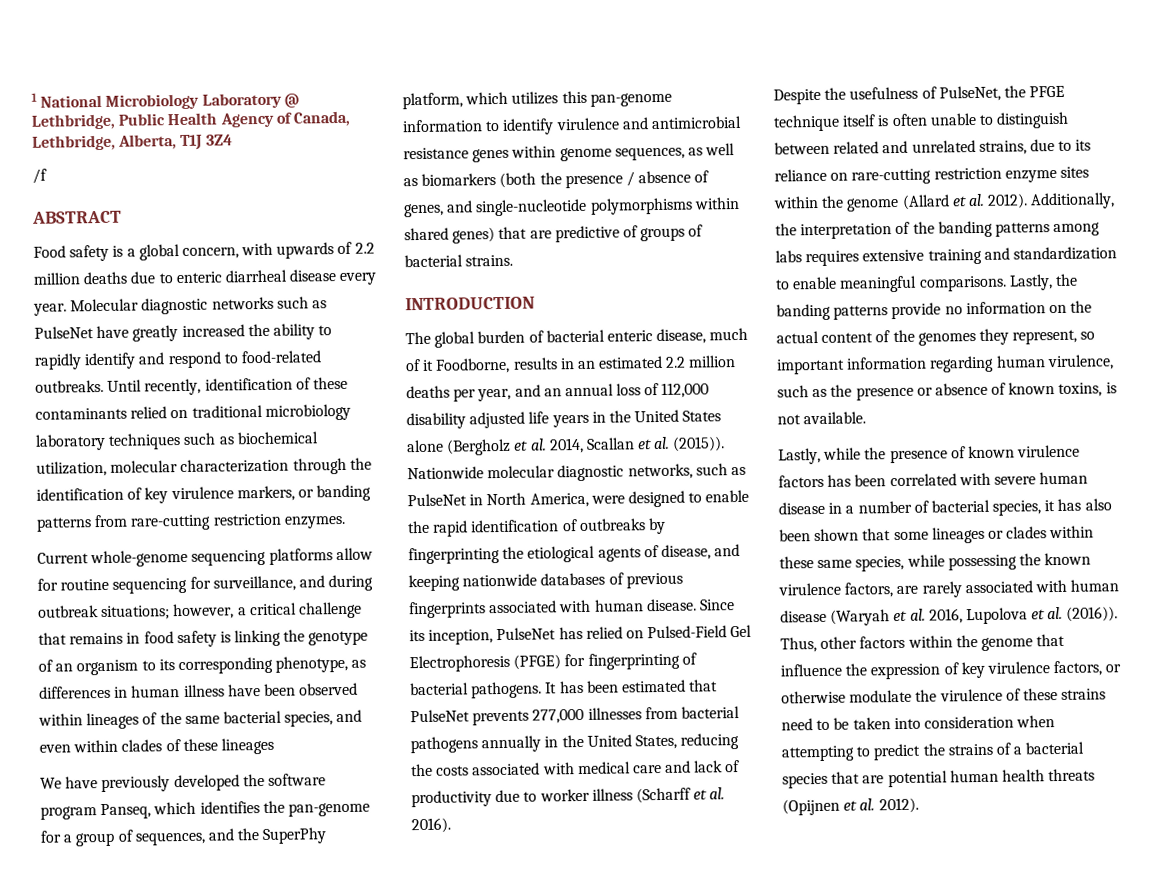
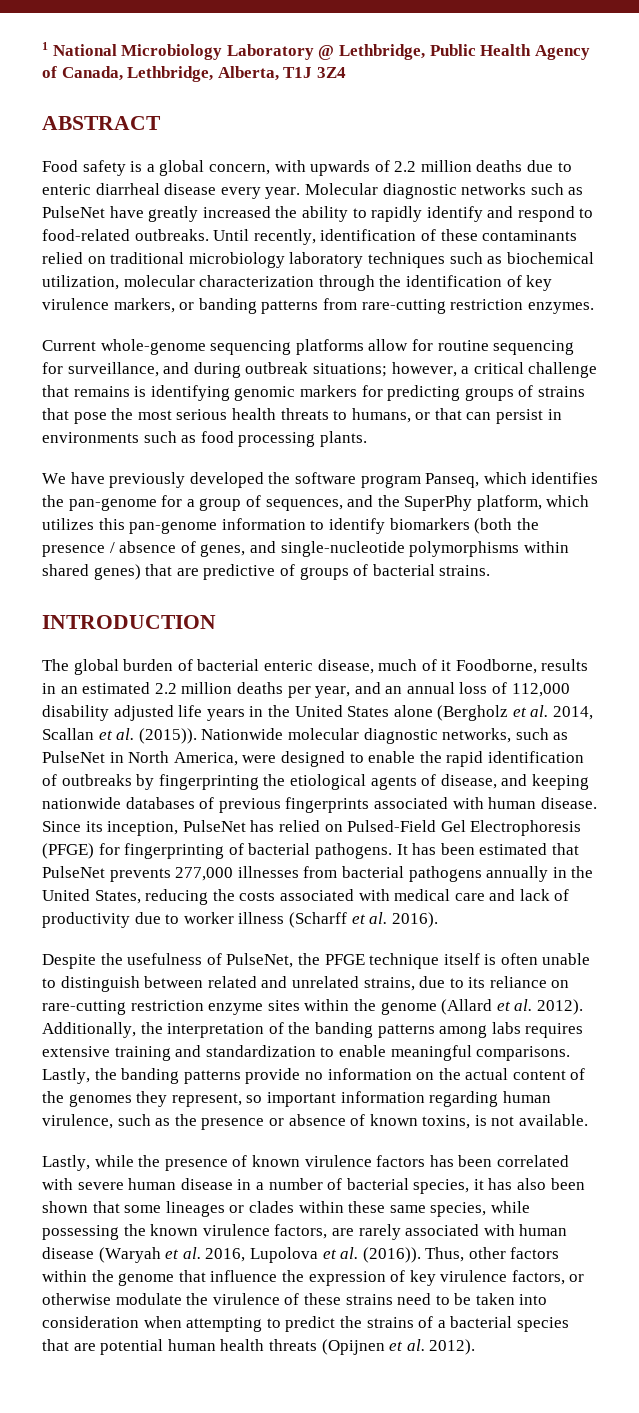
[32,168,47,184] // /f -> (346, 72) none
[126,629,369,648] [38,655,367,676] [39,682,359,699] [38,709,363,730] [39,737,274,755] in food safety is linking the genotype of an organism to its corresponding phenotype, as differences in human illness have been observed within lineages of the same bacterial species, and even within clades of these lineages -> [134,385,585,401] [42,408,562,424] [42,431,367,447] is identifying genomic markers for predicting groups of strains that pose the most serious health threats to humans, or that can persist in environments such as food processing plants.
[555,115,742,131] [403,143,736,163] [403,178,418,187] virulence and antimicrobial resistance genes within genome sequences, as well as -> (385, 526) none

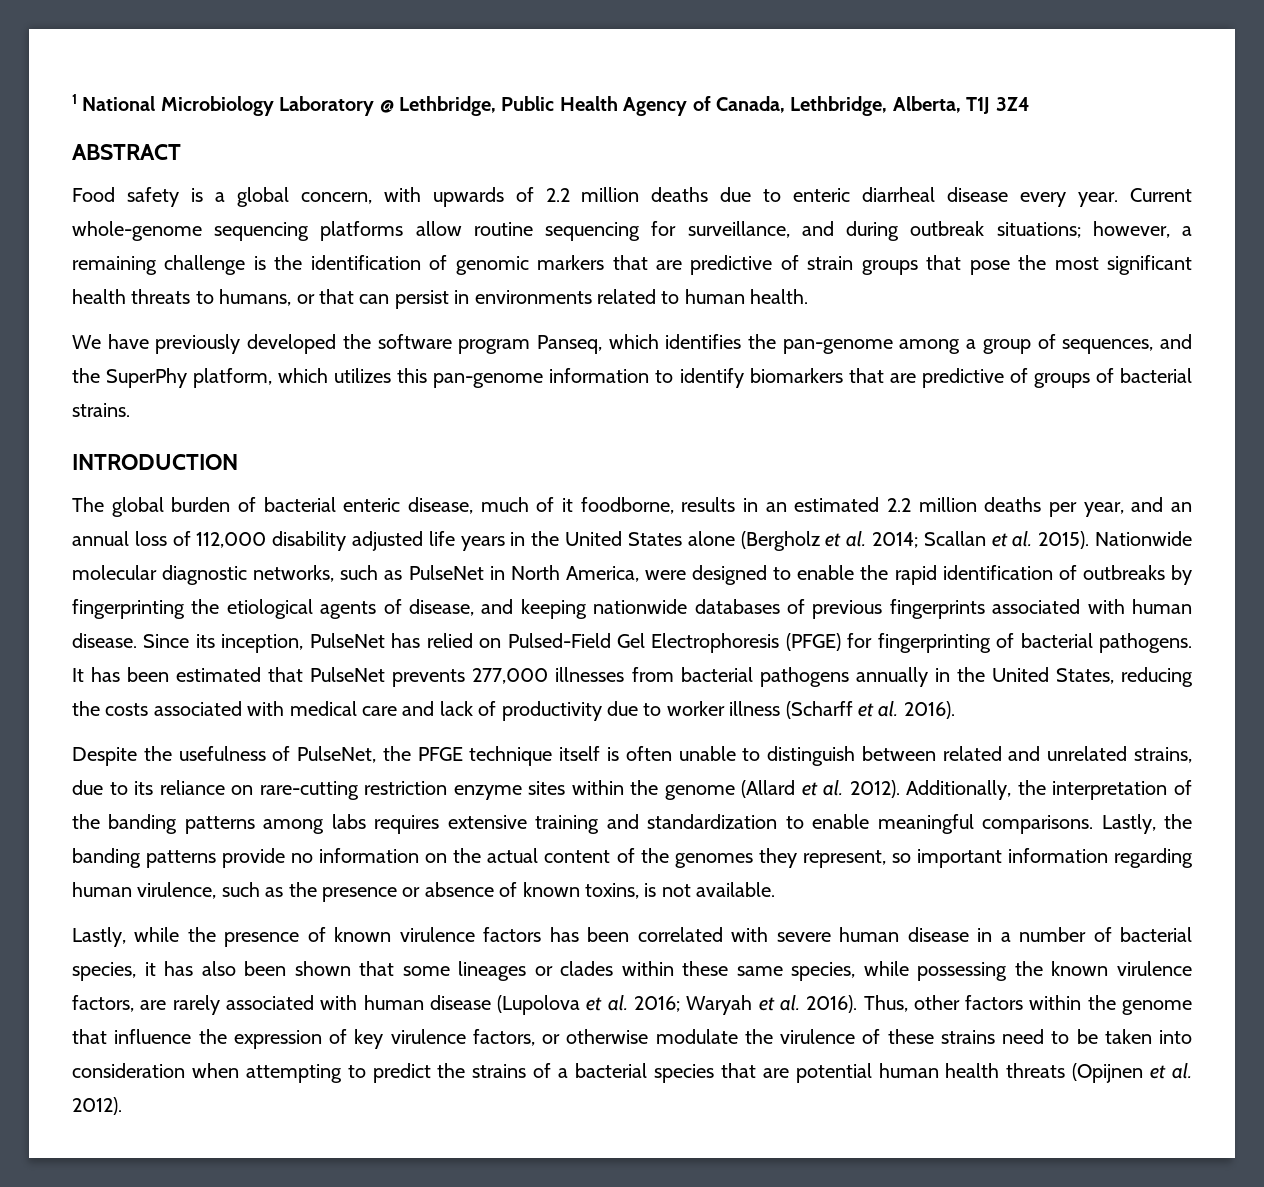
[304,183,584,199] [42,206,594,222] [42,229,578,245] [42,252,594,268] [42,275,553,291] [42,298,594,314] Molecular diagnostic networks such as PulseNet have greatly increased the ability to rapidly identify and respond to food-related outbreaks. Until recently, identification of these contaminants relied on traditional microbiology laboratory techniques such as biochemical utilization, molecular characterization through the identification of key virulence markers, or banding patterns from rare-cutting restriction enzymes. // -> (1119, 199) none
[411,339,433,351] for -> (462, 228) none
[473,362,598,378] [42,385,585,401] critical challenge that remains is identifying genomic markers for predicting groups of strains -> [72,255,918,275] remaining challenge is the identification of genomic markers that are predictive of strain groups
[176,409,228,420] serious -> [1107,255,1192,275] significant
[143,431,367,447] such as food processing plants. -> [596,289,809,304] related to human health.
[161,495,183,507] for -> [899,339,961,354] among
[474,518,539,534] [42,541,569,557] [42,564,141,580] (both the presence / absence of genes, and single-nucleotide polymorphisms within shared genes) -> (843, 375) none
[455,659,537,674] Foodborne, -> [580,497,674,514] foodborne,
[553,706,594,720] 2014, -> [871,532,918,548] 2014;
[138,728,197,744] (2015)). -> [1038,531,1090,549] 2015).
[98,1247,421,1263] (Waryah et al. 2016, Lupolova et al. (2016)). -> [497,995,858,1015] (Lupolova et al. 2016; Waryah et al. 2016).

